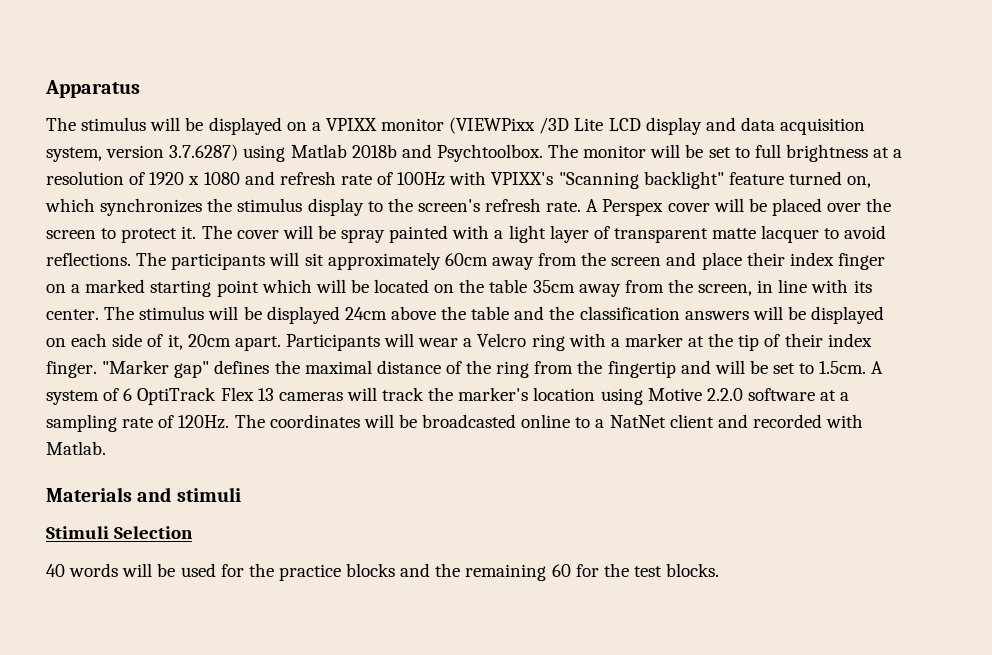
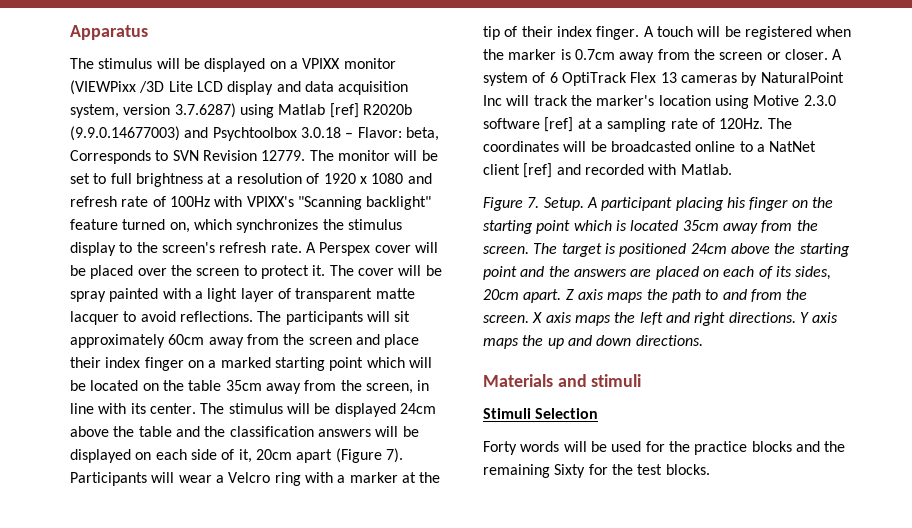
[351,144,543,162] 2018b and Psychtoolbox. -> [329,103,412,118] [70,126,439,141] [70,150,306,164] [ref] R2020b (9.9.0.14677003) and Psychtoolbox 3.0.18 – Flavor: beta, Corresponds to SVN Revision 12779.
[234,336,281,351] apart. -> [296,448,403,463] apart (Figure 7).
[102,360,867,378] "Marker gap" defines the maximal distance of the ring from the fingertip and will be set to 1.5cm. -> [643,26,852,40] [483,49,828,63] A touch will be registered when the marker is 0.7cm away from the screen or closer.
(343, 396) none -> [741,72,844,86] [483,95,502,106] by NaturalPoint Inc
[706,388,815,401] 2.2.0 software -> [803,95,836,106] [483,117,574,132] 2.3.0 software [ref]
(714, 421) none -> [523,163,553,178] [ref]
(106, 448) none -> [483,197,833,211] [483,220,818,234] [483,243,850,257] [483,266,832,280] [483,289,808,303] [483,312,839,326] [483,335,703,349] // Figure 7. Setup. A participant placing his finger on the starting point which is located 35cm away from the screen. The target is positioned 24cm above the starting point and the answers are placed on each of its sides, 20cm apart. Z axis maps the path to and from the screen. X axis maps the left and right directions. Y axis maps the up and down directions.
[46,564,65,577] 40 -> [483,441,517,455] Forty
[551,564,571,577] 60 -> [554,464,586,478] Sixty

